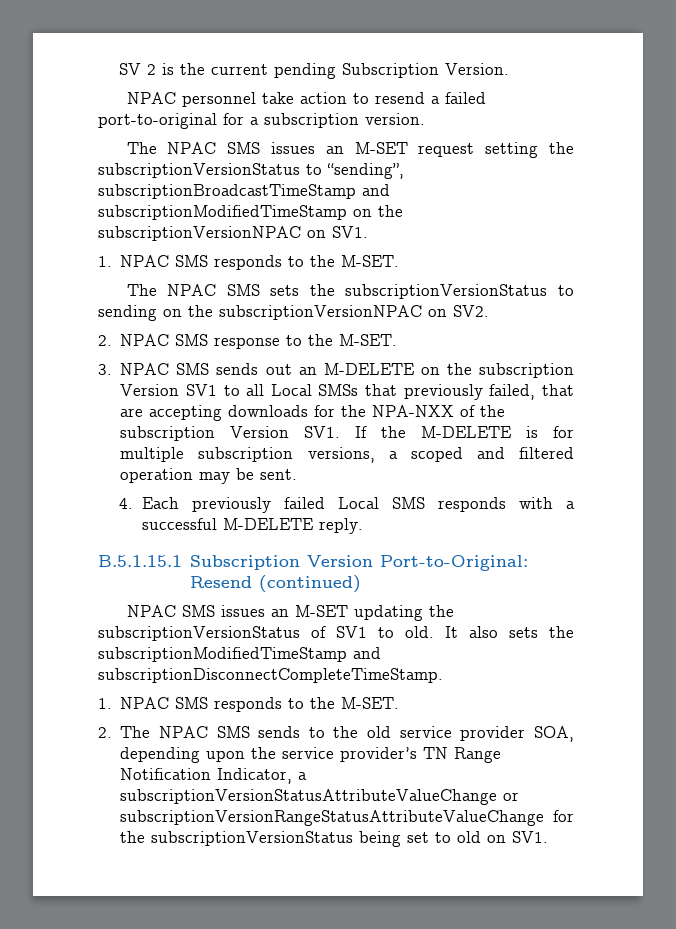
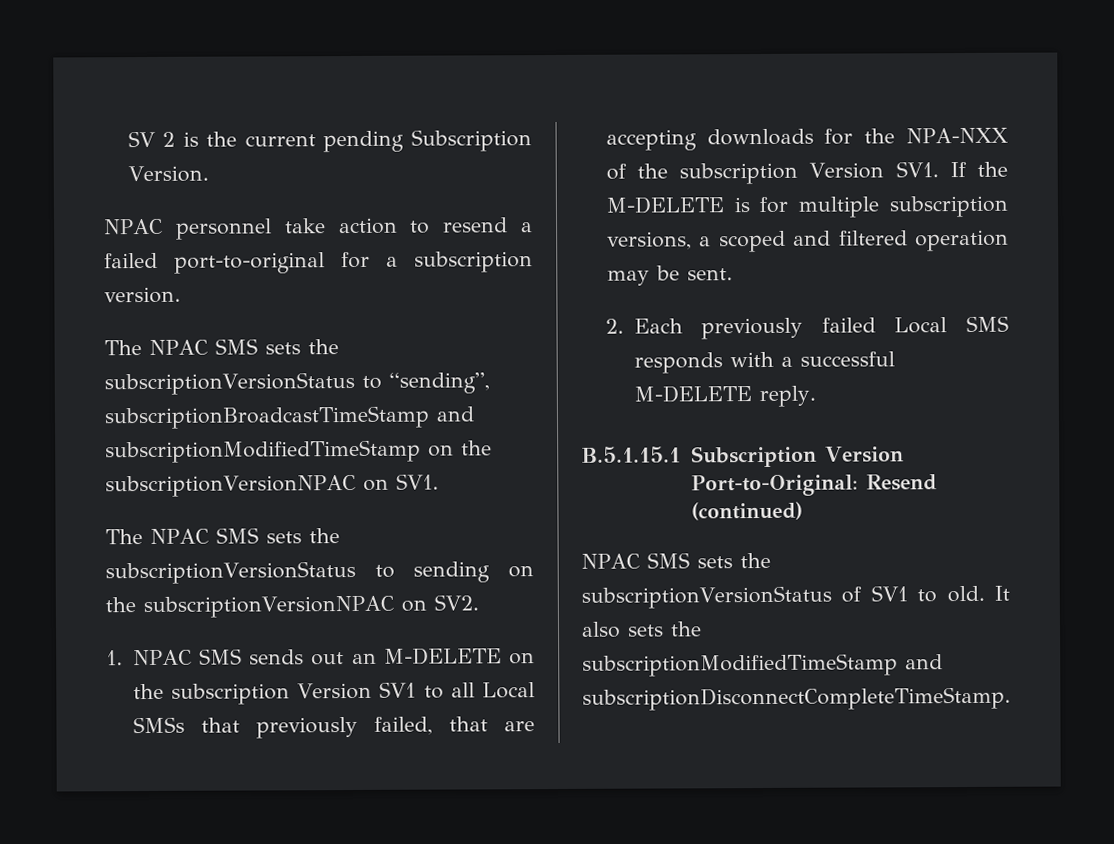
[271,142,539,158] issues an M-SET request setting -> [264,342,301,355] sets
[98,255,400,270] // 1. NPAC SMS responds to the M-SET. -> (439, 481) none
[98,334,398,349] [98,364,112,375] 2. NPAC SMS response to the M-SET. // 3. -> [106,650,123,666] 1.
[119,498,134,509] 4. -> [604,318,624,334] 2.
[220,605,423,621] issues an M-SET updating -> [696,556,733,569] sets
[98,697,400,712] [98,726,575,742] [120,747,502,763] [120,768,308,784] [120,789,520,805] [120,810,574,826] [120,831,549,847] // 1. NPAC SMS responds to the M-SET. // 2. The NPAC SMS sends to the old service provider SOA, depending upon the service provider’s TN Range Notification Indicator, a subscriptionVersionStatusAttributeValueChange or subscriptionVersionRangeStatusAttributeValueChange for the subscriptionVersionStatus being set to old on SV1. -> (1011, 698) none

